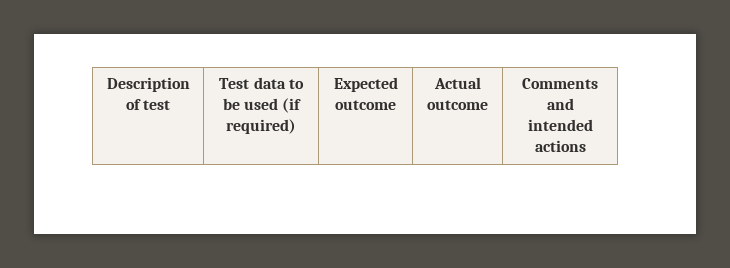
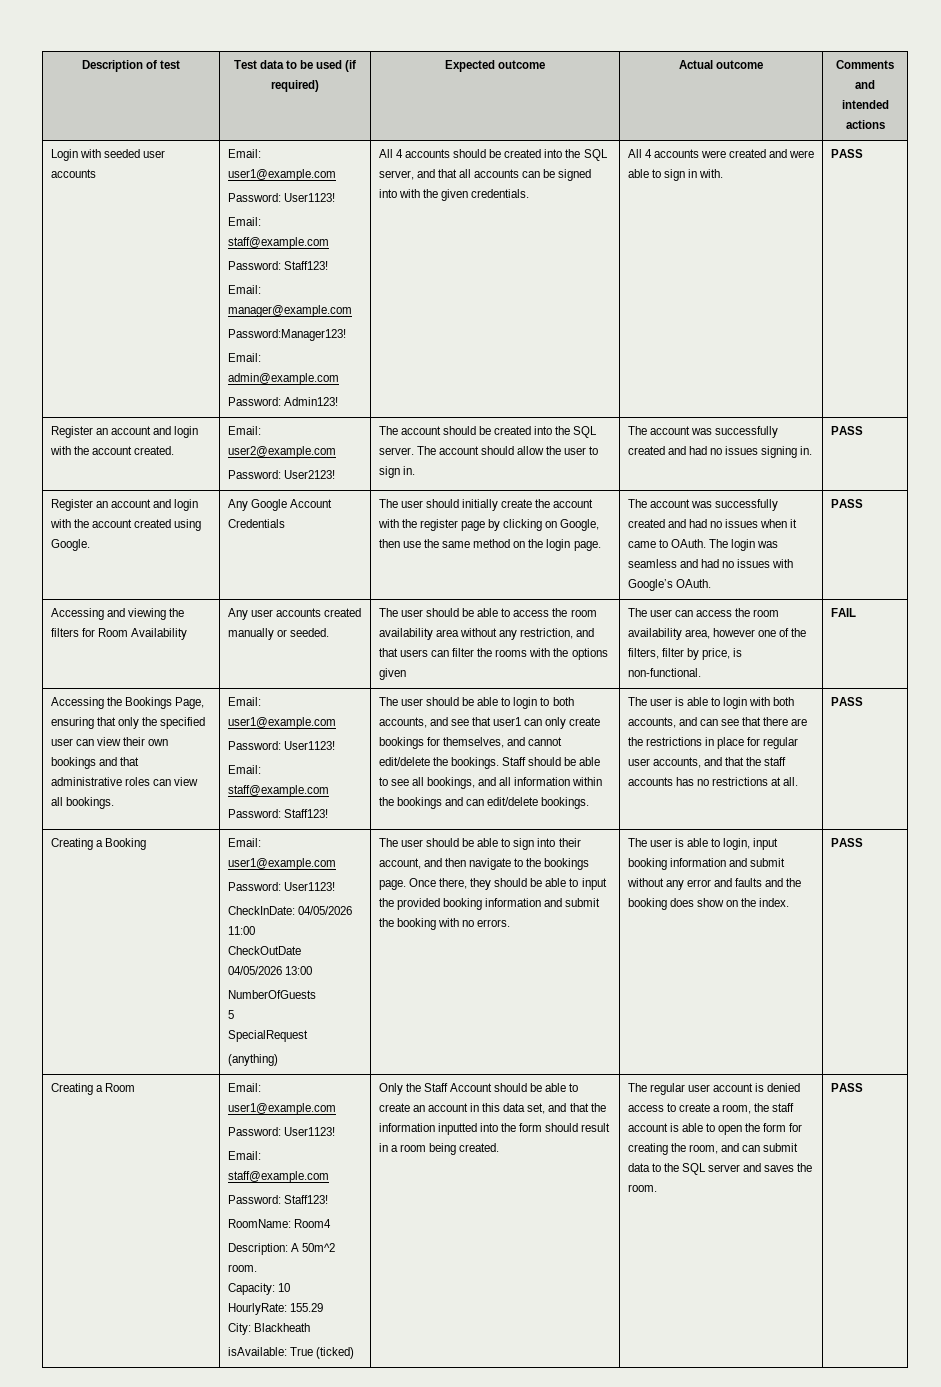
(586, 146) none -> [50,149,165,161] [50,169,96,178] [227,149,261,158] [227,169,336,181] [227,193,335,202] [227,217,261,226] [227,237,329,249] [227,261,328,270] [227,285,261,294] [227,305,352,317] [227,329,346,341] [227,353,261,362] [227,373,339,385] [227,397,338,406] [378,149,608,161] [378,169,592,181] [378,189,530,201] [627,149,815,158] [627,169,724,181] [830,149,863,158] [50,426,199,438] [49,446,174,455] [227,426,261,435] [227,446,336,458] [227,470,335,479] [378,426,598,438] [378,446,599,455] [378,466,415,478] [627,426,778,438] [627,446,813,458] [830,426,863,435] [50,499,199,511] [49,519,202,531] [50,539,90,551] [227,499,332,511] [227,519,285,528] [378,499,594,511] [377,519,600,531] [378,539,601,551] [627,499,778,511] [627,519,798,528] [627,539,779,551] [627,559,794,568] [627,579,711,591] [830,499,863,508] [50,608,184,620] [50,628,187,640] [227,608,361,620] [227,628,329,640] [378,608,597,617] [378,628,595,640] [378,648,608,660] [378,668,406,680] [627,608,780,617] [627,628,807,640] [627,648,743,660] [627,668,701,677] [830,608,856,617] [50,697,204,709] [50,717,206,729] [50,737,169,746] [50,757,139,769] [50,777,198,786] [50,797,114,809] [227,697,261,706] [227,717,336,729] [227,741,335,750] [227,765,261,774] [227,785,329,797] [227,809,328,818] [378,697,574,709] [378,717,601,729] [378,737,563,749] [378,757,601,769] [378,777,603,789] [378,797,590,809] [627,697,795,709] [627,717,808,728] [627,737,799,749] [627,757,787,768] [627,777,799,786] [830,697,863,706] [50,838,146,850] [227,838,261,847] [227,858,336,870] [227,882,335,891] [227,906,352,915] [227,926,255,935] [227,946,301,955] [227,966,312,975] [227,990,316,999] [227,1010,234,1019] [227,1030,308,1042] [227,1054,278,1066] [378,838,581,850] [378,858,590,870] [378,878,607,890] [378,898,601,910] [378,918,511,930] [627,838,779,850] [627,858,785,870] [626,878,802,890] [627,898,790,910] [830,838,863,847] [50,1083,135,1095] [227,1083,261,1092] [227,1103,336,1115] [227,1127,335,1136] [227,1151,261,1160] [227,1171,329,1183] [227,1195,328,1204] [227,1219,331,1228] [227,1243,335,1255] [227,1264,257,1272] [227,1283,290,1295] [227,1303,323,1315] [227,1323,310,1335] [227,1347,354,1359] [378,1083,579,1095] [378,1103,606,1114] [378,1123,611,1135] [378,1143,500,1155] [627,1083,801,1095] [627,1103,795,1114] [627,1123,803,1135] [627,1143,799,1155] [627,1163,813,1175] [627,1184,657,1192] [830,1083,863,1092] // Login with seeded user accounts | Email: user1@example.com // Password: User1123! // Email: staff@example.com // Password: Staff123! // Email: manager@example.com // Password:Manager123! // Email: admin@example.com // Password: Admin123! | All 4 accounts should be created into the SQL server, and that all accounts can be signed into with the given credentials. | All 4 accounts were created and were able to sign in with. | PASS // Register an account and login with the account created. | Email: user2@example.com // Password: User2123! | The account should be created into the SQL server. The account should allow the user to sign in. | The account was successfully created and had no issues signing in. | PASS // Register an account and login with the account created using Google. | Any Google Account Credentials | The user should initially create the account with the register page by clicking on Google, then use the same method on the login page. | The account was successfully created and had no issues when it came to OAuth. The login was seamless and had no issues with Google’s OAuth. | PASS // Accessing and viewing the filters for Room Availability | Any user accounts created manually or seeded. | The user should be able to access the room availability area without any restriction, and that users can filter the rooms with the options given | The user can access the room availability area, however one of the filters, filter by price, is non-functional. | FAIL // Accessing the Bookings Page, ensuring that only the specified user can view their own bookings and that administrative roles can view all bookings. | Email: user1@example.com // Password: User1123! // Email: staff@example.com // Password: Staff123! | The user should be able to login to both accounts, and see that user1 can only create bookings for themselves, and cannot edit/delete the bookings. Staff should be able to see all bookings, and all information within the bookings and can edit/delete bookings. | The user is able to login with both accounts, and can see that there are the restrictions in place for regular user accounts, and that the staff accounts has no restrictions at all. | PASS // Creating a Booking | Email: user1@example.com // Password: User1123! // CheckInDate: 04/05/2026 11:00 // CheckOutDate // 04/05/2026 13:00 // NumberOfGuests // 5 // SpecialRequest // (anything) | The user should be able to sign into their account, and then navigate to the bookings page. Once there, they should be able to input the provided booking information and submit the booking with no errors. | The user is able to login, input booking information and submit without any error and faults and the booking does show on the index. | PASS // Creating a Room | Email: user1@example.com // Password: User1123! // Email: staff@example.com // Password: Staff123! // RoomName: Room4 // Description: A 50m^2 room. // Capacity: 10 // HourlyRate: 155.29 // City: Blackheath // isAvailable: True (ticked) | Only the Staff Account should be able to create an account in this data set, and that the information inputted into the form should result in a room being created. | The regular user account is denied access to create a room, the staff account is able to open the form for creating the room, and can submit data to the SQL server and saves the room. | PASS

